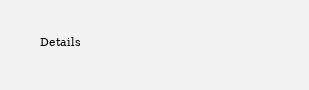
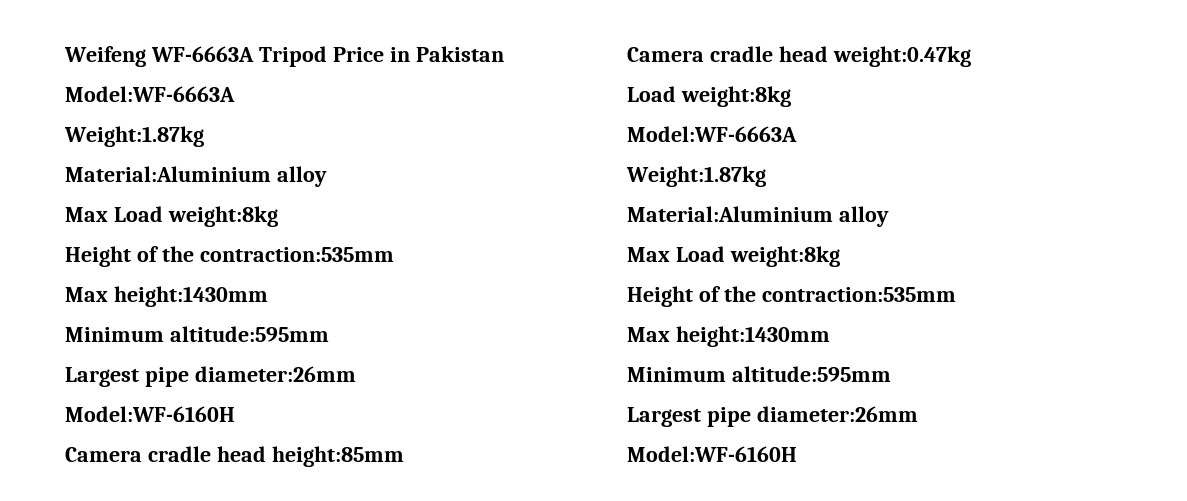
[40,37,81,46] Details -> [64,46,504,67] [65,86,235,102] [64,126,204,147] [65,166,327,187] [65,206,278,227] [65,246,394,267] [65,286,268,307] [65,326,329,342] [65,366,356,387] [65,406,235,422] [65,446,404,467] [627,46,971,67] [627,86,791,107] [627,126,797,142] [626,166,766,187] [627,206,889,227] [627,246,840,267] [627,286,956,307] [627,326,830,347] [627,366,891,382] [627,406,918,427] [627,446,797,462] Weifeng WF-6663A Tripod Price in Pakistan // Model:WF-6663A // Weight:1.87kg // Material:Aluminium alloy // Max Load weight:8kg // Height of the contraction:535mm // Max height:1430mm // Minimum altitude:595mm // Largest pipe diameter:26mm // Model:WF-6160H // Camera cradle head height:85mm // Camera cradle head weight:0.47kg // Load weight:8kg // Model:WF-6663A // Weight:1.87kg // Material:Aluminium alloy // Max Load weight:8kg // Height of the contraction:535mm // Max height:1430mm // Minimum altitude:595mm // Largest pipe diameter:26mm // Model:WF-6160H

